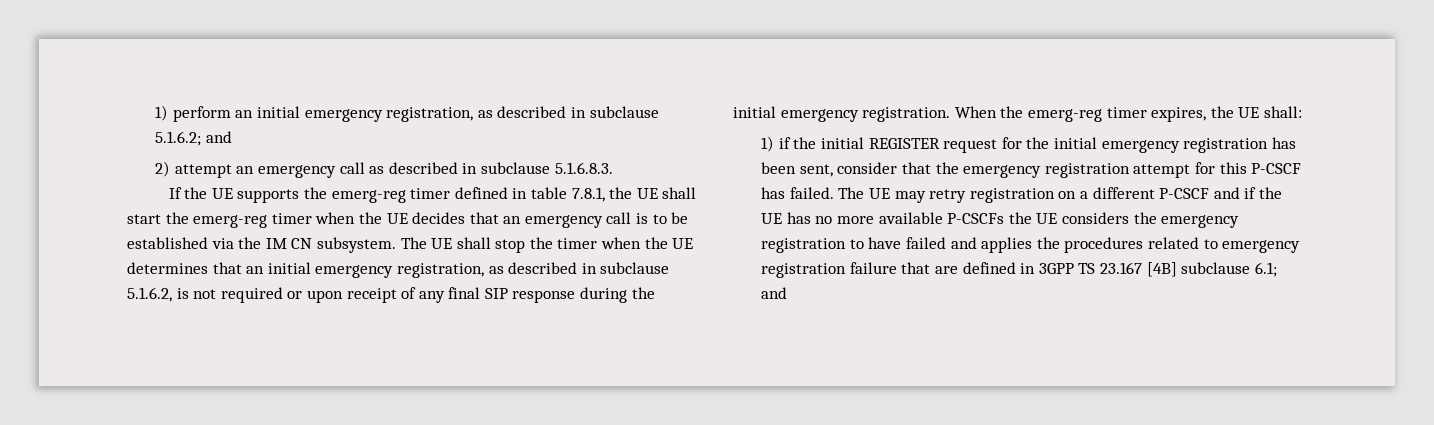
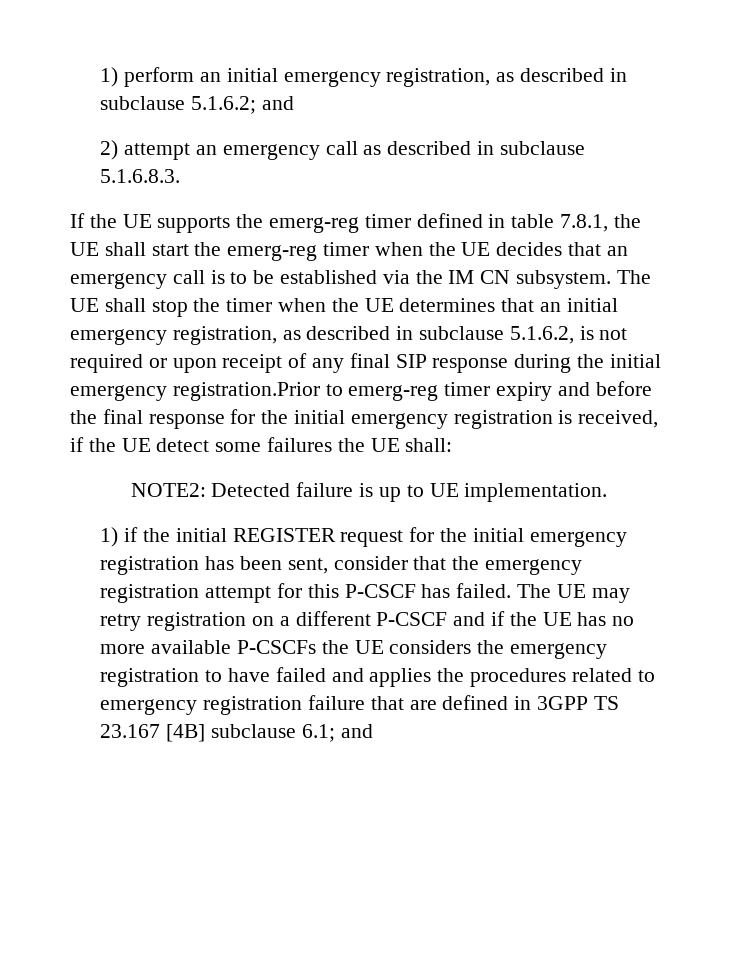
[862,106,1302,122] registration. When the emerg-reg timer expires, the UE shall: -> [172,381,652,401] [70,409,659,429] [70,437,453,452] [130,482,608,502] registration.Prior to emerg-reg timer expiry and before the final response for the initial emergency registration is received, if the UE detect some failures the UE shall: // NOTE2: Detected failure is up to UE implementation.

